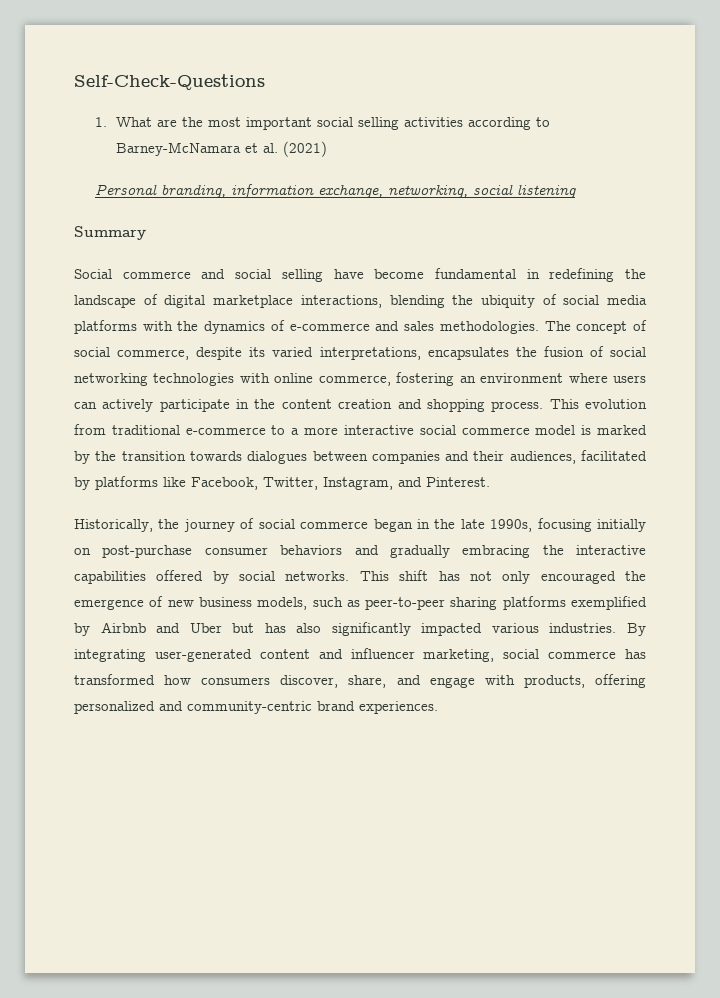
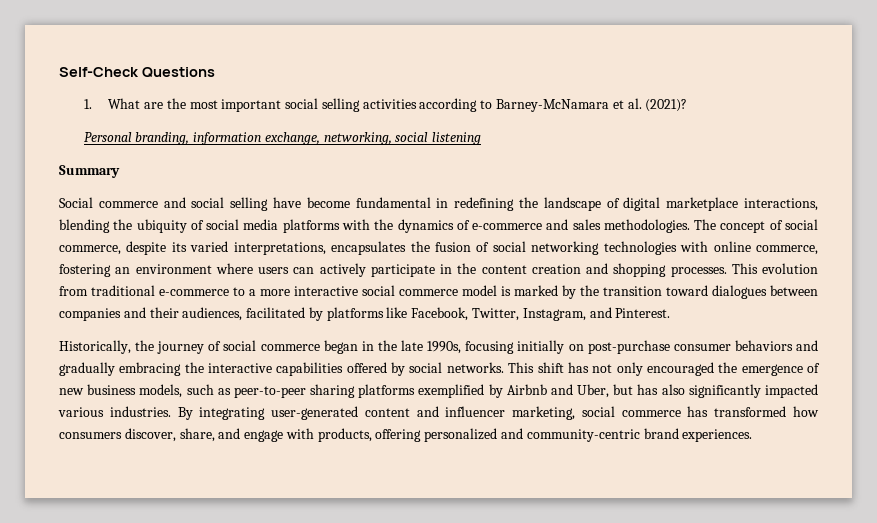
[74,74,265,90] Self-Check-Questions -> [59,67,215,78] Self-Check Questions
[282,141,327,157] (2021) -> [645,99,688,112] (2021)?
[491,401,544,412] process. -> [670,266,727,277] processes.
[189,451,242,461] towards -> [666,285,708,296] toward
[189,623,222,633] Uber -> [577,384,610,398] Uber,

